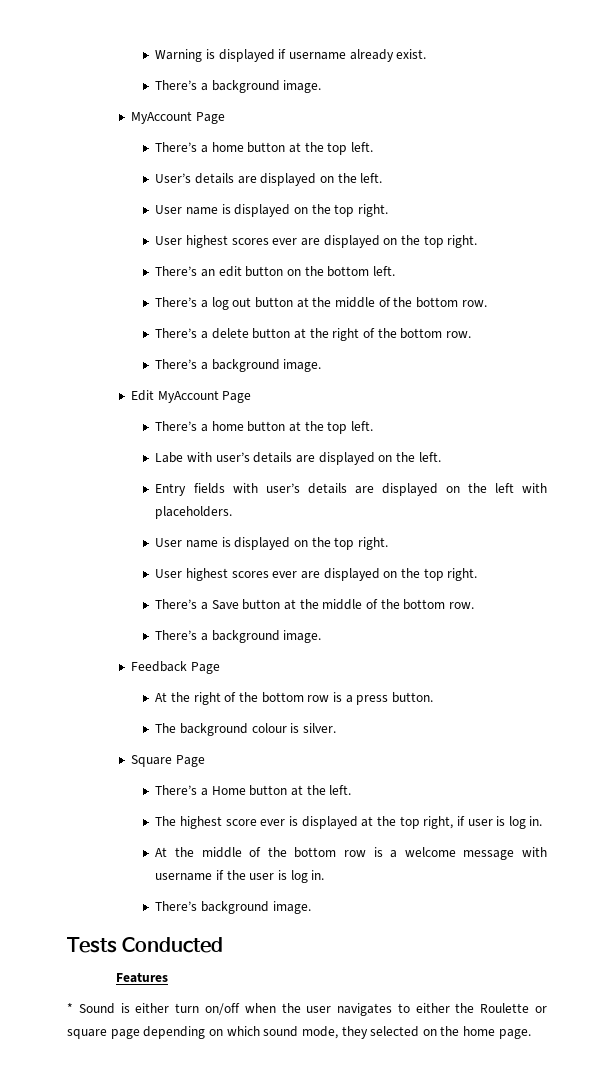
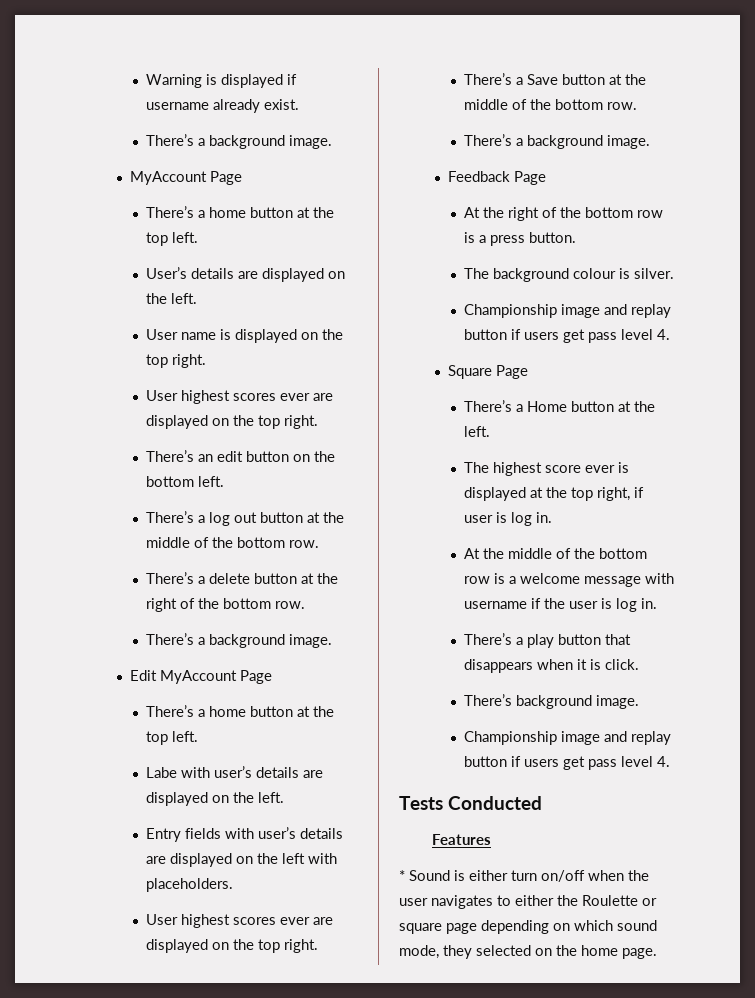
[155,537,388,550] // User name is displayed on the top right. -> (233, 885) none
(337, 728) none -> [463,304,671,318] [463,329,670,343] // Championship image and replay button if users get pass level 4.
[201,901,311,914] background image. -> [515,634,631,648] [463,659,639,673] [463,694,639,709] [463,731,671,745] [463,756,670,770] a play button that disappears when it is click. // There’s background image. // Championship image and replay button if users get pass level 4.

